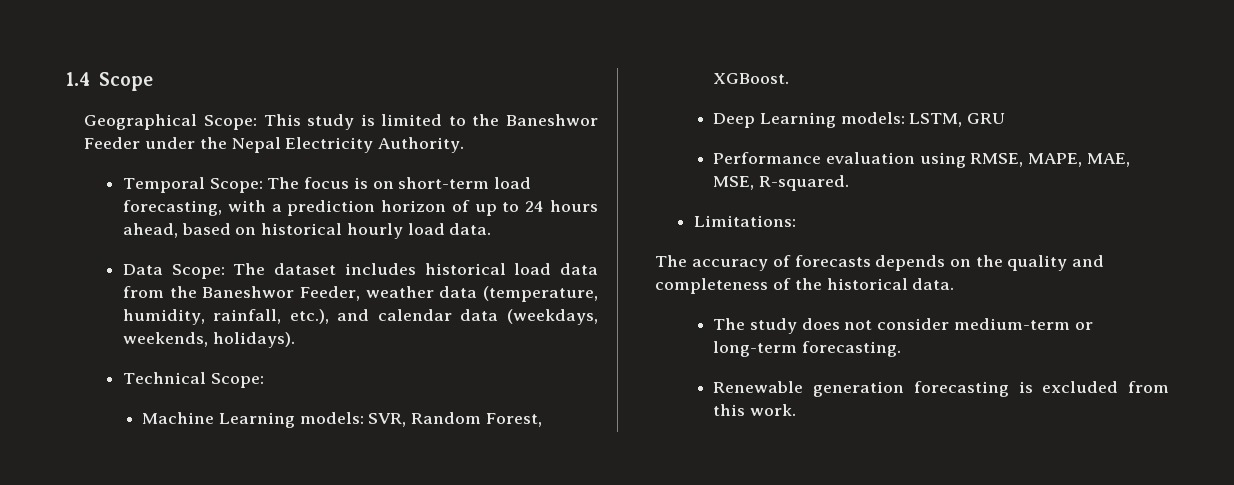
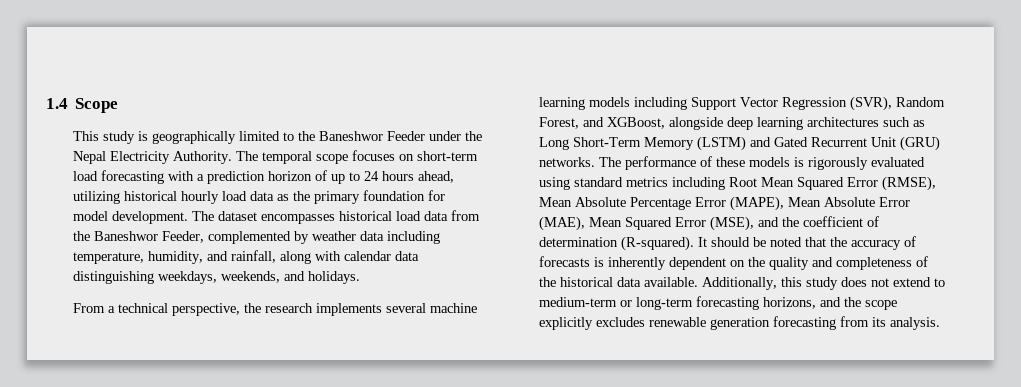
[84,114,257,130] Geographical Scope: -> (119, 105) none
(375, 120) none -> [151,131,236,144] geographically
[122,177,368,193] // Temporal Scope: The focus is -> [235,150,395,164] The temporal scope focuses
[122,200,222,216] forecasting, -> [100,170,164,184] forecasting
[181,223,257,235] based on -> [72,191,120,204] utilizing
[449,223,492,235] [122,264,225,279] data. // Data Scope: -> [249,190,445,204] [72,211,188,224] data as the primary foundation for model development.
[344,263,416,275] includes -> [260,214,335,224] encompasses
[365,286,598,302] [122,309,598,325] [122,332,295,348] [122,372,264,388] [142,412,542,428] [713,73,790,84] [713,112,1006,128] [713,152,1130,168] [713,175,849,191] [693,215,796,227] [655,255,946,271] weather data (temperature, humidity, rainfall, etc.), and calendar data (weekdays, weekends, holidays). // Technical Scope: // Machine Learning models: SVR, Random Forest, XGBoost. // Deep Learning models: LSTM, GRU // Performance evaluation using RMSE, MAPE, MAE, MSE, R-squared. // Limitations: // The accuracy of forecasts depends -> [207,231,440,244] [72,250,419,264] [72,271,360,284] [72,303,477,316] [538,96,945,111] [538,117,925,130] [538,136,940,151] [538,156,925,170] [538,176,936,191] [538,196,910,211] [538,216,879,231] [538,236,916,251] [538,256,726,270] complemented by weather data including temperature, humidity, and rainfall, along with calendar data distinguishing weekdays, weekends, and holidays. // From a technical perspective, the research implements several machine learning models including Support Vector Regression (SVR), Random Forest, and XGBoost, alongside deep learning architectures such as Long Short-Term Memory (LSTM) and Gated Recurrent Unit (GRU) networks. The performance of these models is rigorously evaluated using standard metrics including Root Mean Squared Error (RMSE), Mean Absolute Percentage Error (MAPE), Mean Absolute Error (MAE), Mean Squared Error (MSE), and the coefficient of determination (R-squared). It should be noted that the accuracy of forecasts is inherently dependent
[912,278,955,290] [713,318,746,330] data. // The -> [616,277,802,290] data available. Additionally, this
[877,318,950,330] consider -> [892,277,945,287] extend to
[801,341,901,357] [713,381,1169,397] [713,404,796,416] forecasting. // Renewable generation forecasting is excluded from this work. -> [695,296,897,310] [538,316,940,330] forecasting horizons, and the scope explicitly excludes renewable generation forecasting from its analysis.

